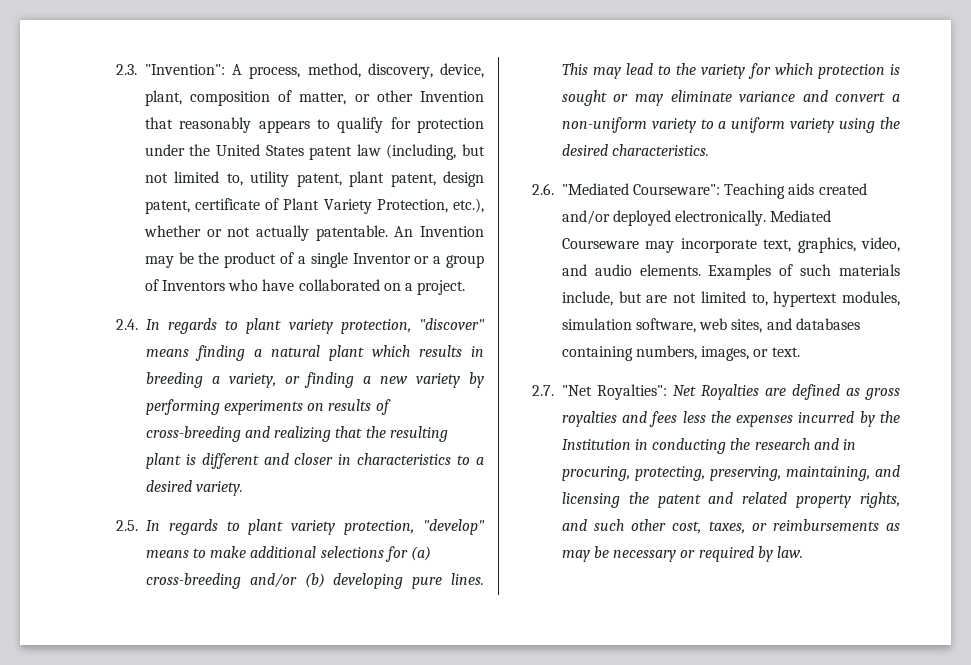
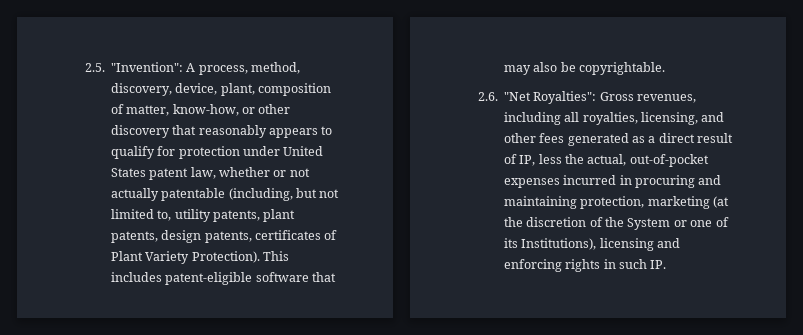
[116,64,138,75] 2.3. -> [84,63,105,72] 2.5.
(347, 98) none -> [172,104,239,116] know-how,
[420,91,484,102] Invention -> [110,125,170,138] discovery
[189,144,211,156] the -> (281, 151) none
[356,144,381,156] law -> [190,167,310,179] [110,188,226,201] law, whether or not actually patentable
[296,171,484,187] [144,198,484,214] [143,225,484,241] [144,252,484,268] [144,279,466,295] [116,318,485,334] [145,345,485,361] [145,372,484,388] [145,399,391,415] [145,426,448,442] [145,453,484,469] [145,480,244,496] [116,519,485,535] [145,546,431,562] [145,573,484,589] [561,63,900,79] [561,90,900,106] [561,117,900,133] [561,144,710,156] [532,183,867,199] [561,210,832,226] [561,237,900,253] [561,264,900,280] [561,291,900,307] [561,318,860,333] [561,345,800,361] [532,384,900,400] [561,411,900,427] [561,438,856,454] [561,465,900,481] [561,492,900,508] [561,519,900,534] [561,546,803,562] patent, plant patent, design patent, certificate of Plant Variety Protection, etc.), whether or not actually patentable. An Invention may be the product of a single Inventor or a group of Inventors who have collaborated on a project. // 2.4. In regards to plant variety protection, "discover" means finding a natural plant which results in breeding a variety, or finding a new variety by performing experiments on results of cross-breeding and realizing that the resulting plant is different and closer in characteristics to a desired variety. // 2.5. In regards to plant variety protection, "develop" means to make additional selections for (a) cross-breeding and/or (b) developing pure lines. This may lead to the variety for which protection is sought or may eliminate variance and convert a non-uniform variety to a uniform variety using the desired characteristics. // 2.6. "Mediated Courseware": Teaching aids created and/or deployed electronically. Mediated Courseware may incorporate text, graphics, video, and audio elements. Examples of such materials include, but are not limited to, hypertext modules, simulation software, web sites, and databases containing numbers, images, or text. // 2.7. "Net Royalties": Net Royalties are defined as gross royalties and fees less the expenses incurred by the Institution in conducting the research and in procuring, protecting, preserving, maintaining, and licensing the patent and related property rights, and such other cost, taxes, or reimbursements as may be necessary or required by law. -> [213,209,296,222] [110,230,338,243] [110,251,290,264] [110,272,337,285] [503,62,666,75] [477,91,697,104] [503,112,725,125] [503,133,734,146] [503,154,709,167] [503,175,722,188] [503,196,730,209] [503,217,729,230] [503,238,681,251] [503,259,667,272] patents, plant patents, design patents, certificates of Plant Variety Protection). This includes patent-eligible software that may also be copyrightable. // 2.6. "Net Royalties": Gross revenues, including all royalties, licensing, and other fees generated as a direct result of IP, less the actual, out-of-pocket expenses incurred in procuring and maintaining protection, marketing (at the discretion of the System or one of its Institutions), licensing and enforcing rights in such IP.

